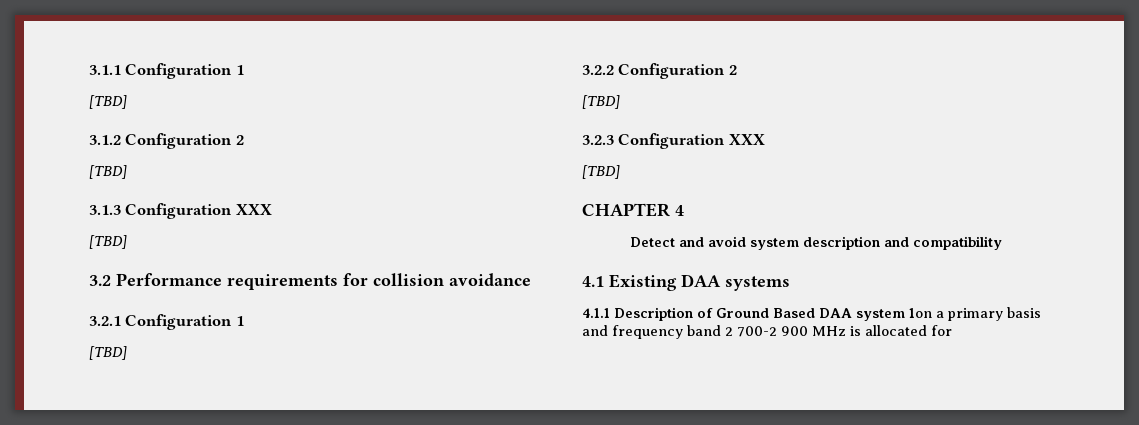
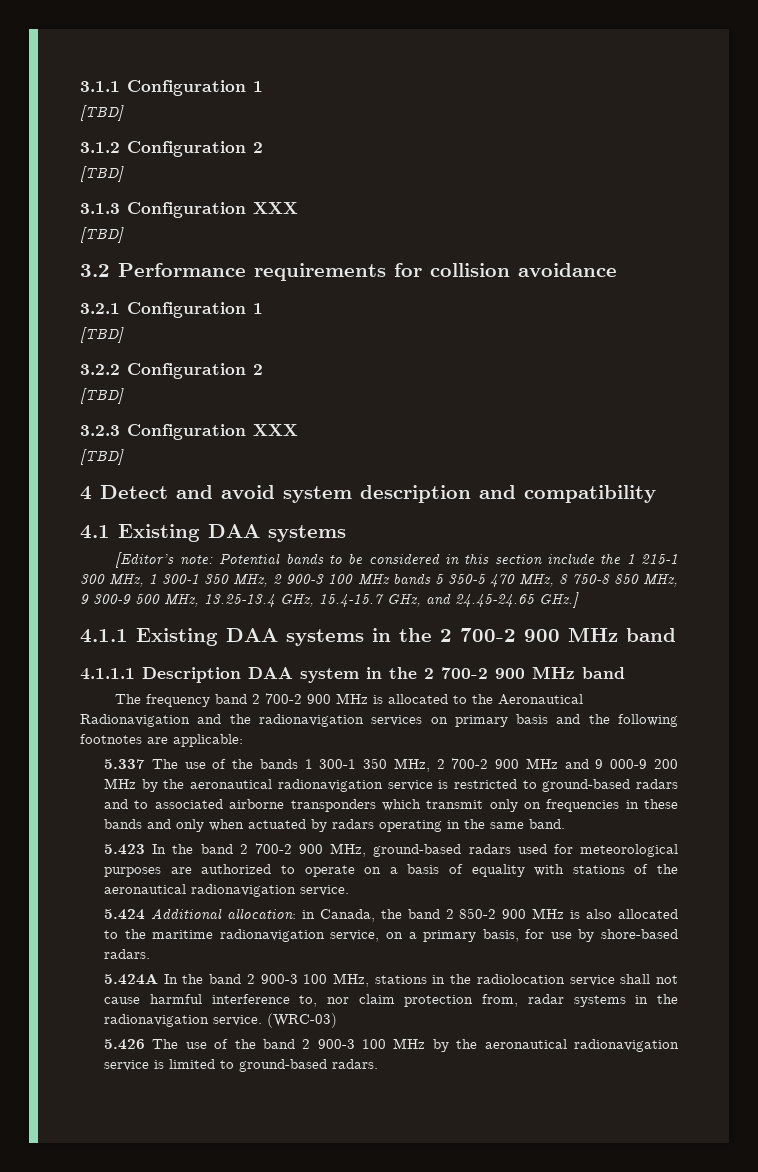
[582,203,670,217] CHAPTER -> (124, 457) none
(684, 210) // -> (92, 493) none
[582,307,1041,321] [582,325,608,336] 4.1.1 Description of Ground Based DAA system 1on a primary basis and -> [115,552,678,568] [80,573,678,587] [80,592,579,608] [80,627,676,646] [80,666,625,683] [115,694,142,704] [Editor’s note: Potential bands to be considered in this section include the 1 215-1 300 MHz, 1 300-1 350 MHz, 2 900-3 100 MHz bands 5 350-5 470 MHz, 8 750-8 850 MHz, 9 300-9 500 MHz, 13.25-13.4 GHz, 15.4-15.7 GHz, and 24.45-24.65 GHz.] // 4.1.1 Existing DAA systems in the 2 700-2 900 MHz band // 4.1.1.1 Description DAA system in the 2 700-2 900 MHz band // The
[931,325,952,336] for -> [453,694,584,705] [80,714,678,727] [80,734,243,747] [104,758,678,772] [104,778,678,792] [104,799,678,812] [104,819,566,832] [104,843,678,857] [104,864,679,877] [104,884,350,897] [104,908,678,922] [104,929,678,942] [104,949,151,959] [104,973,678,987] [104,994,678,1007] [104,1013,338,1028] [104,1038,679,1052] [104,1059,379,1072] to the Aeronautical Radionavigation and the radionavigation services on primary basis and the following footnotes are applicable: // 5.337 The use of the bands 1 300-1 350 MHz, 2 700-2 900 MHz and 9 000-9 200 MHz by the aeronautical radionavigation service is restricted to ground-based radars and to associated airborne transponders which transmit only on frequencies in these bands and only when actuated by radars operating in the same band. // 5.423 In the band 2 700-2 900 MHz, ground-based radars used for meteorological purposes are authorized to operate on a basis of equality with stations of the aeronautical radionavigation service. // 5.424 Additional allocation: in Canada, the band 2 850-2 900 MHz is also allocated to the maritime radionavigation service, on a primary basis, for use by shore-based radars. // 5.424A In the band 2 900-3 100 MHz, stations in the radiolocation service shall not cause harmful interference to, nor claim protection from, radar systems in the radionavigation service. (WRC-03) // 5.426 The use of the band 2 900-3 100 MHz by the aeronautical radionavigation service is limited to ground-based radars.

